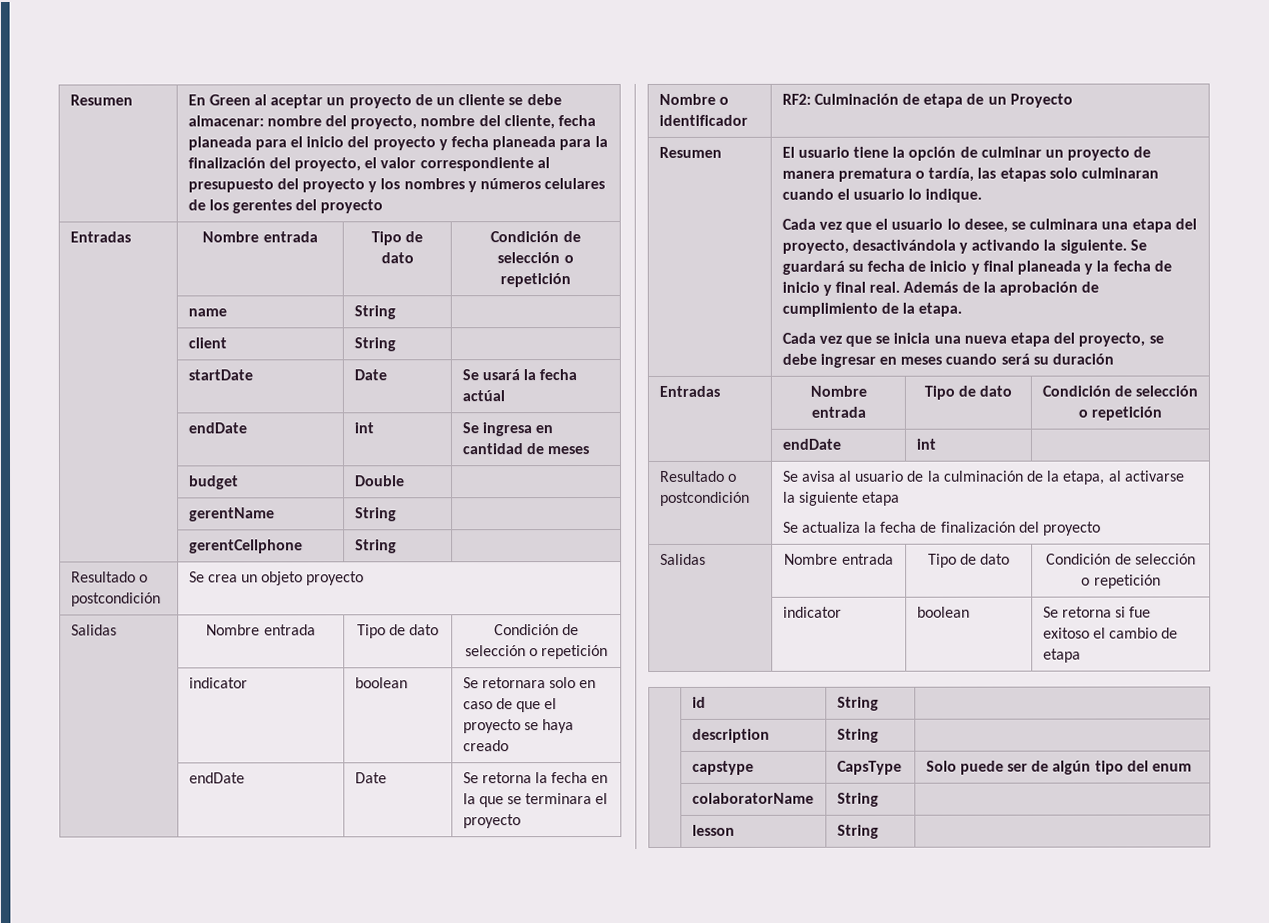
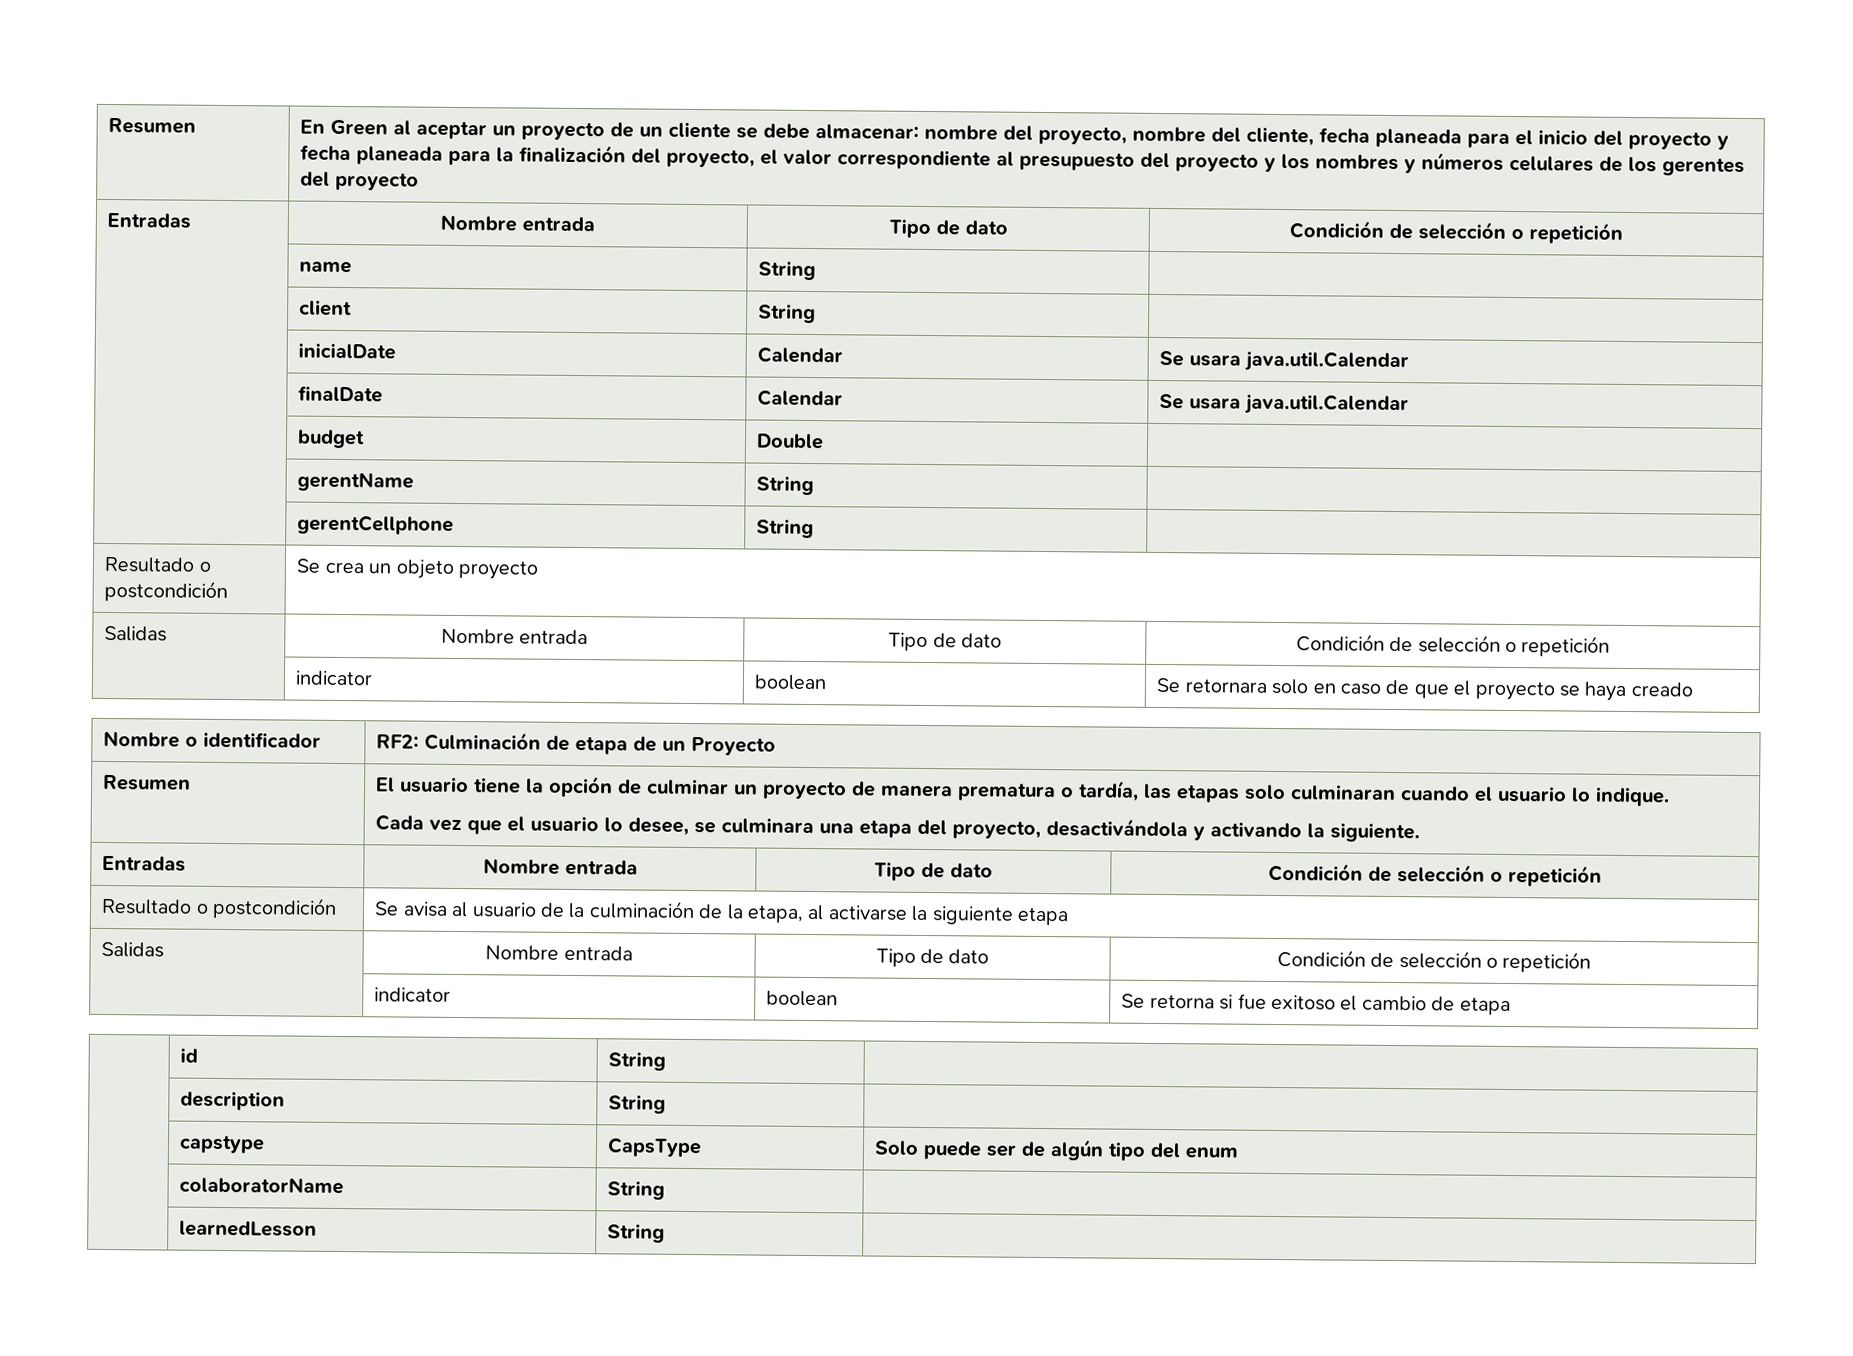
[187,369,253,381] [353,369,387,381] [461,369,578,381] [461,390,505,402] [187,422,247,434] [353,422,374,434] [461,422,554,437] [461,443,590,455] startDate | Date | Se usará la fecha actúal // | endDate | int | Se ingresa en cantidad de meses -> [298,342,397,360] [757,346,844,364] [1159,350,1410,373] [298,385,384,403] [757,389,844,407] [1159,393,1410,416] inicialDate | Calendar | Se usara java.util.Calendar // | finalDate | Calendar | Se usara java.util.Calendar
[188,772,245,784] [354,772,387,784] [462,772,609,784] [462,793,609,808] [462,814,521,829] // | endDate | Date | Se retorna la fecha en la que se terminara el proyecto -> (1693, 689) none
[1129,239,1147,251] [781,260,1172,275] [781,281,1100,296] [781,302,963,317] [781,332,1164,347] [781,353,1115,368] Se guardará su fecha de inicio y final planeada y la fecha de inicio y final real. Además de la aprobación de cumplimiento de la etapa. // Cada vez que se inicia una nueva etapa del proyecto, se debe ingresar en meses cuando será su duración -> (1421, 832) none
[781,438,841,450] [915,438,936,450] // | endDate | int | -> (1602, 875) none
[782,521,1102,536] // Se actualiza la fecha de finalización del proyecto -> (1069, 916) none
[691,824,735,836] lesson -> [179,1220,318,1237] learnedLesson

